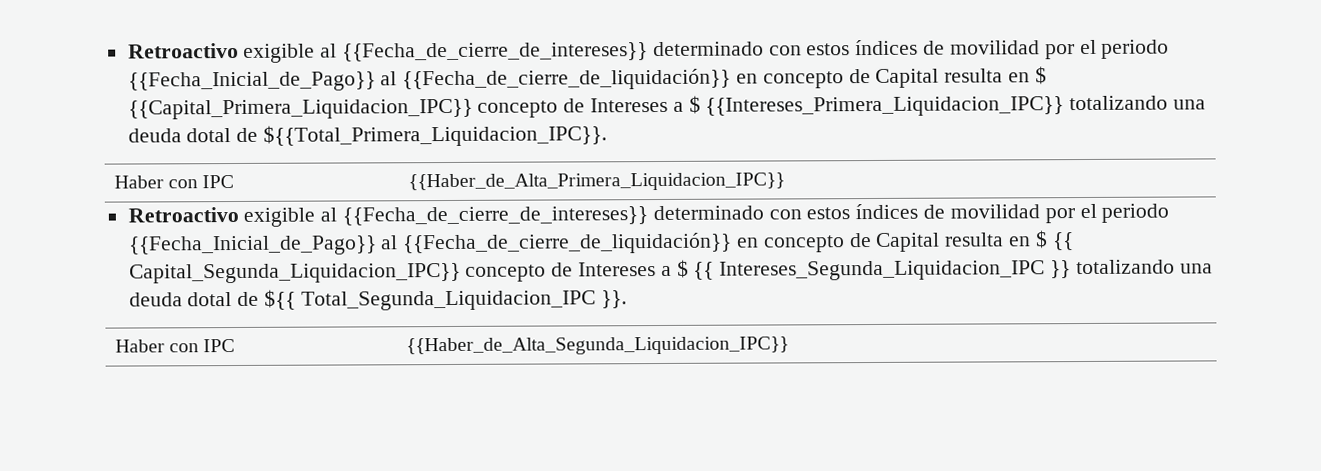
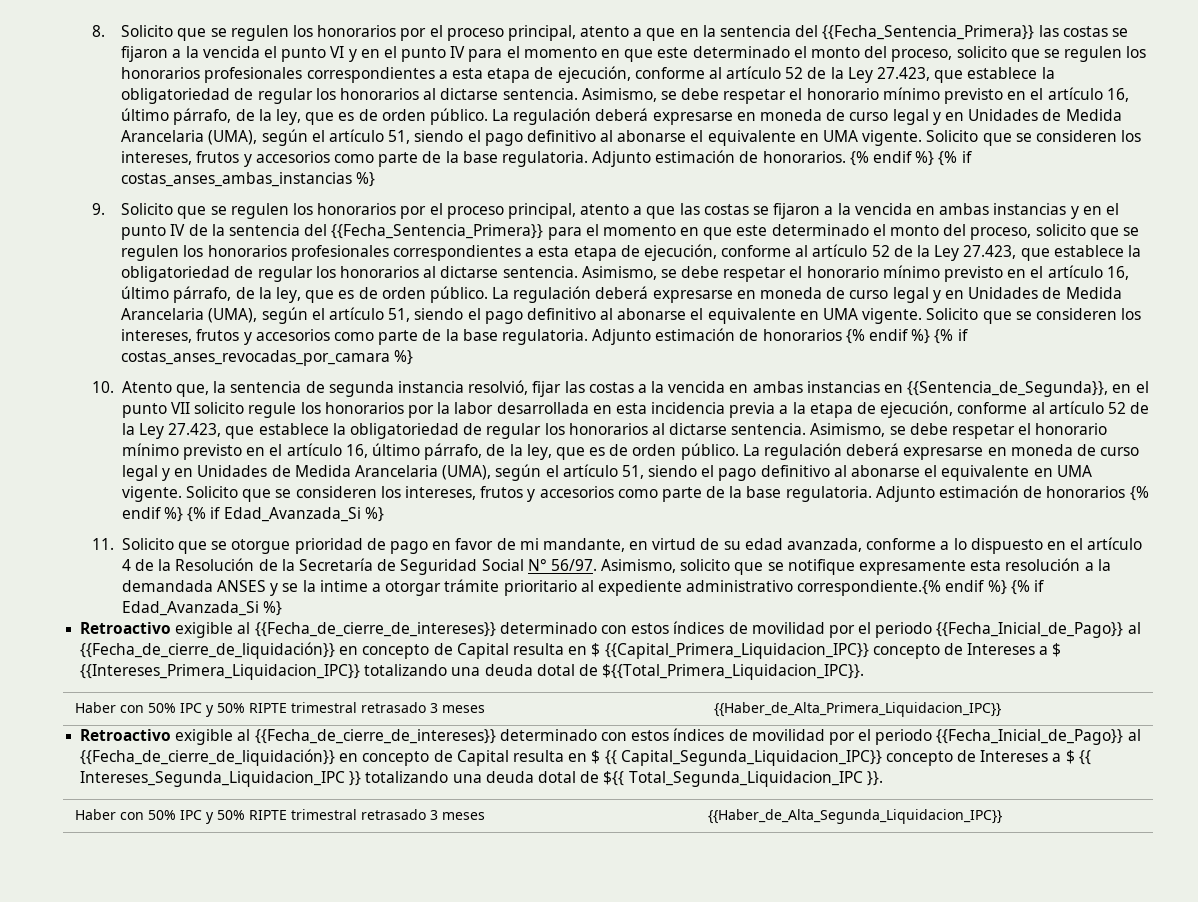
(127, 50) none -> [92,25,1128,41] [121,46,1147,62] [121,66,1055,83] [121,87,1129,104] [121,108,1122,125] [121,129,1142,146] [121,150,972,167] [121,172,376,187] [92,203,1119,219] [121,224,1139,240] [121,244,1141,261] [121,265,1129,282] [121,286,1122,303] [121,307,1142,324] [121,328,968,345] [121,350,414,366] [92,380,1149,397] [121,401,1150,418] [121,423,1108,439] [121,443,1140,460] [121,464,1092,481] [121,485,1149,502] [121,507,384,522] [92,537,1143,554] [121,558,1111,575] [121,579,1045,596] [121,601,283,616] 8. Solicito que se regulen los honorarios por el proceso principal, atento a que en la sentencia del {{Fecha_Sentencia_Primera}} las costas se fijaron a la vencida el punto VI y en el punto IV para el momento en que este determinado el monto del proceso, solicito que se regulen los honorarios profesionales correspondientes a esta etapa de ejecución, conforme al artículo 52 de la Ley 27.423, que establece la obligatoriedad de regular los honorarios al dictarse sentencia. Asimismo, se debe respetar el honorario mínimo previsto en el artículo 16, último párrafo, de la ley, que es de orden público. La regulación deberá expresarse en moneda de curso legal y en Unidades de Medida Arancelaria (UMA), según el artículo 51, siendo el pago definitivo al abonarse el equivalente en UMA vigente. Solicito que se consideren los intereses, frutos y accesorios como parte de la base regulatoria. Adjunto estimación de honorarios. {% endif %} {% if costas_anses_ambas_instancias %} // 9. Solicito que se regulen los honorarios por el proceso principal, atento a que las costas se fijaron a la vencida en ambas instancias y en el punto IV de la sentencia del {{Fecha_Sentencia_Primera}} para el momento en que este determinado el monto del proceso, solicito que se regulen los honorarios profesionales correspondientes a esta etapa de ejecución, conforme al artículo 52 de la Ley 27.423, que establece la obligatoriedad de regular los honorarios al dictarse sentencia. Asimismo, se debe respetar el honorario mínimo previsto en el artículo 16, último párrafo, de la ley, que es de orden público. La regulación deberá expresarse en moneda de curso legal y en Unidades de Medida Arancelaria (UMA), según el artículo 51, siendo el pago definitivo al abonarse el equivalente en UMA vigente. Solicito que se consideren los intereses, frutos y accesorios como parte de la base regulatoria. Adjunto estimación de honorarios {% endif %} {% if costas_anses_revocadas_por_camara %} // 10. Atento que, la sentencia de segunda instancia resolvió, fijar las costas a la vencida en ambas instancias en {{Sentencia_de_Segunda}}, en el punto VII solicito regule los honorarios por la labor desarrollada en esta incidencia previa a la etapa de ejecución, conforme al artículo 52 de la Ley 27.423, que establece la obligatoriedad de regular los honorarios al dictarse sentencia. Asimismo, se debe respetar el honorario mínimo previsto en el artículo 16, último párrafo, de la ley, que es de orden público. La regulación deberá expresarse en moneda de curso legal y en Unidades de Medida Arancelaria (UMA), según el artículo 51, siendo el pago definitivo al abonarse el equivalente en UMA vigente. Solicito que se consideren los intereses, frutos y accesorios como parte de la base regulatoria. Adjunto estimación de honorarios {% endif %} {% if Edad_Avanzada_Si %} // 11. Solicito que se otorgue prioridad de pago en favor de mi mandante, en virtud de su edad avanzada, conforme a lo dispuesto en el artículo 4 de la Resolución de la Secretaría de Seguridad Social N° 56/97. Asimismo, solicito que se notifique expresamente esta resolución a la demandada ANSES y se la intime a otorgar trámite prioritario al expediente administrativo correspondiente.{% endif %} {% if Edad_Avanzada_Si %} //
[202,175,235,189] IPC -> [147,702,485,717] 50% IPC y 50% RIPTE trimestral retrasado 3 meses
[203,339,236,353] IPC -> [147,809,485,824] 50% IPC y 50% RIPTE trimestral retrasado 3 meses

